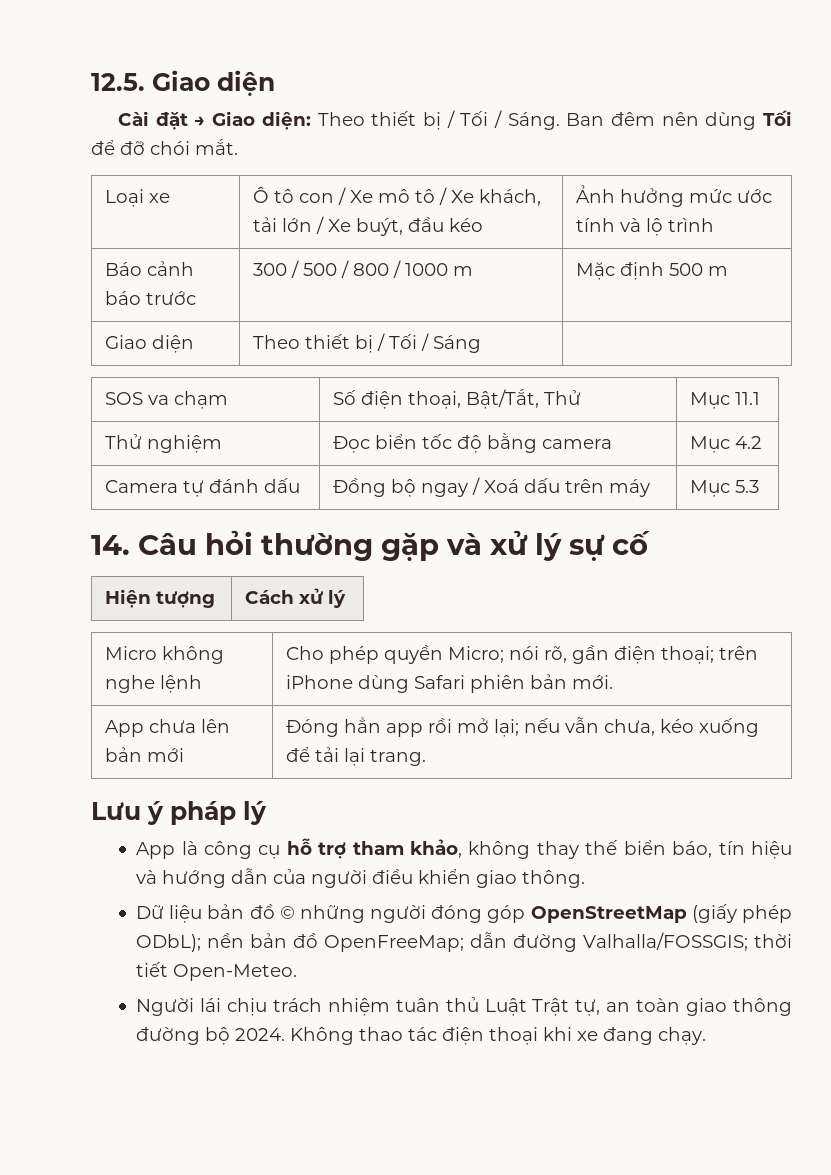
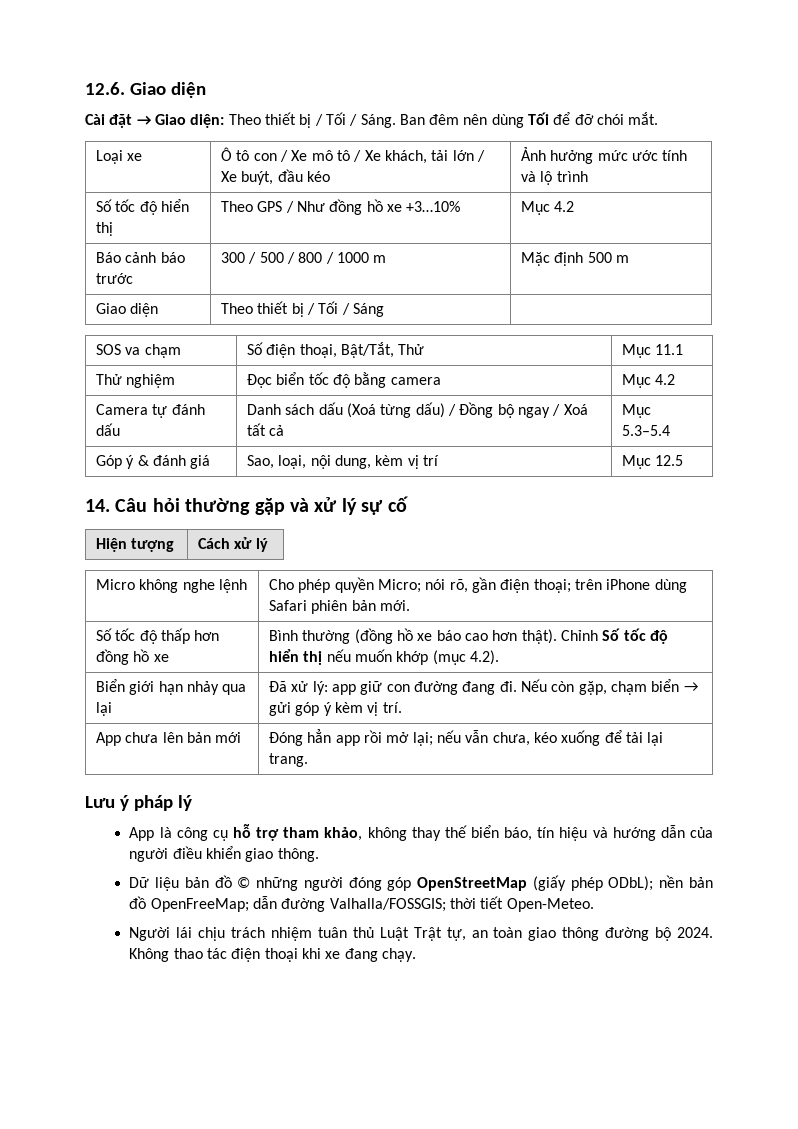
[91,73,145,91] 12.5. -> [85,82,125,95] 12.6.
(715, 225) none -> [96,199,190,215] [96,222,114,236] [221,199,461,215] [521,201,575,215] // Số tốc độ hiển thị | Theo GPS / Như đồng hồ xe +3…10% | Mục 4.2
(301, 485) none -> [247,402,456,418] Danh sách dấu (Xoá từng dấu) /
[524,478,651,497] [690,480,760,497] dấu trên máy | Mục 5.3 -> [247,423,285,436] [622,404,652,418] [622,425,671,436] [96,455,211,469] [247,455,439,469] [622,455,684,469] tất cả | Mục 5.3–5.4 // Góp ý & đánh giá | Sao, loại, nội dung, kèm vị trí | Mục 12.5
(614, 682) none -> [96,628,220,644] [96,649,169,665] [269,628,668,644] [269,649,499,665] [96,679,247,695] [96,702,113,716] [269,679,698,695] [269,702,402,716] // Số tốc độ thấp hơn đồng hồ xe | Bình thường (đồng hồ xe báo cao hơn thật). Chỉnh Số tốc độ hiển thị nếu muốn khớp (mục 4.2). // Biển giới hạn nhảy qua lại | Đã xử lý: app giữ con đường đang đi. Nếu còn gặp, chạm biển → gửi góp ý kèm vị trí.

